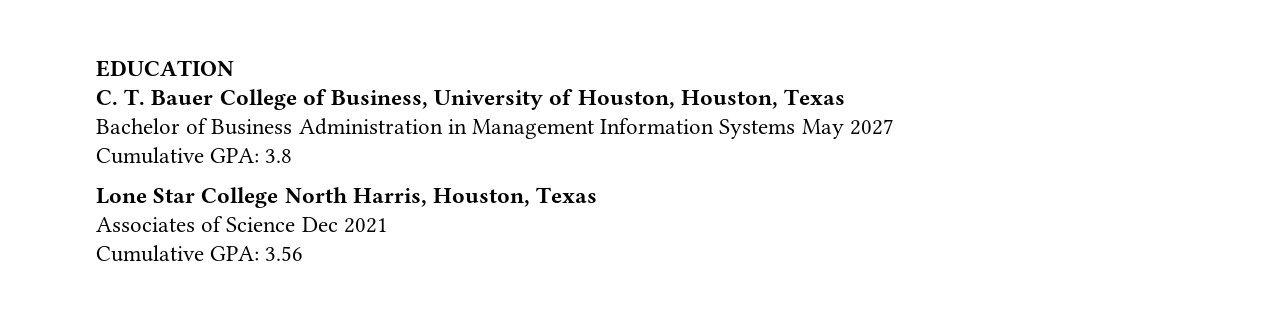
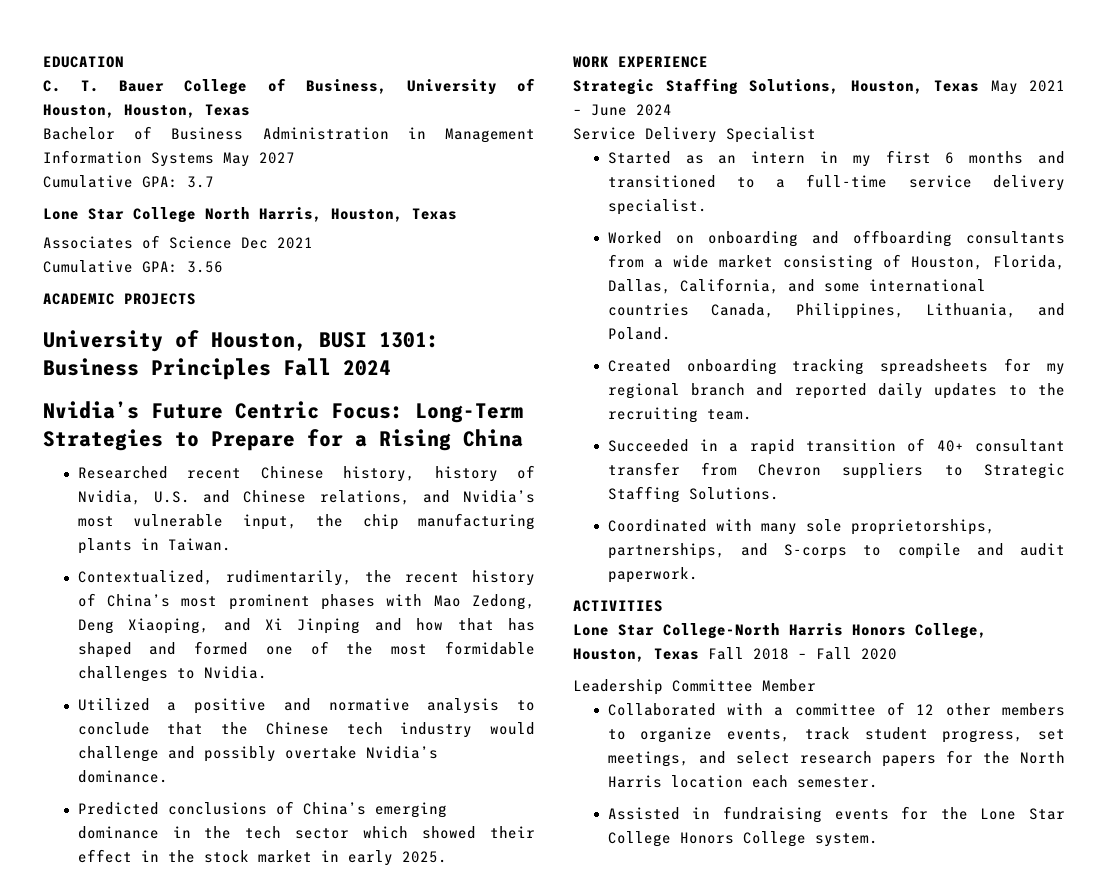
[265,149,293,163] 3.8 -> [187,176,214,188] 3.7
(304, 253) none -> [43,293,196,305] [43,330,439,352] [43,358,391,380] [43,401,523,423] [43,429,523,451] [77,465,535,482] [77,490,535,505] [77,513,535,530] [77,538,231,554] [77,570,535,586] [77,593,535,610] [77,618,535,634] [77,641,535,658] [77,666,267,682] [77,698,535,714] [77,722,535,738] [77,746,438,762] [77,770,168,783] [77,801,447,818] [77,826,535,839] [77,849,447,866] [573,56,708,68] [573,78,1065,95] [573,104,672,116] [573,127,816,143] [607,150,1065,167] [607,174,1065,191] [607,199,707,215] [607,230,1065,247] [607,254,1065,271] [607,278,986,294] [607,303,1065,319] [607,327,671,340] [607,358,1065,375] [607,383,1065,399] [607,407,752,423] [607,438,1065,455] [607,462,1065,479] [607,486,779,503] [607,519,995,535] [607,543,1065,559] [607,567,698,583] [573,600,663,612] [573,623,987,639] [573,647,897,662] [573,679,816,695] [607,702,1065,716] [607,727,1065,743] [607,750,1065,767] [607,775,878,788] [607,806,1065,823] [607,831,878,847] // ACADEMIC PROJECTS // University of Houston, BUSI 1301: Business Principles Fall 2024 // Nvidia’s Future Centric Focus: Long-Term Strategies to Prepare for a Rising China // Researched recent Chinese history, history of Nvidia, U.S. and Chinese relations, and Nvidia’s most vulnerable input, the chip manufacturing plants in Taiwan. // Contextualized, rudimentarily, the recent history of China’s most prominent phases with Mao Zedong, Deng Xiaoping, and Xi Jinping and how that has shaped and formed one of the most formidable challenges to Nvidia. // Utilized a positive and normative analysis to conclude that the Chinese tech industry would challenge and possibly overtake Nvidia’s dominance. // Predicted conclusions of China’s emerging dominance in the tech sector which showed their effect in the stock market in early 2025. // WORK EXPERIENCE // Strategic Staffing Solutions, Houston, Texas May 2021 – June 2024 // Service Delivery Specialist // Started as an intern in my first 6 months and transitioned to a full-time service delivery specialist. // Worked on onboarding and offboarding consultants from a wide market consisting of Houston, Florida, Dallas, California, and some international countries Canada, Philippines, Lithuania, and Poland. // Created onboarding tracking spreadsheets for my regional branch and reported daily updates to the recruiting team. // Succeeded in a rapid transition of 40+ consultant transfer from Chevron suppliers to Strategic Staffing Solutions. // Coordinated with many sole proprietorships, partnerships, and S-corps to compile and audit paperwork. // ACTIVITIES // Lone Star College-North Harris Honors College, Houston, Texas Fall 2018 – Fall 2020 // Leadership Committee Member // Collaborated with a committee of 12 other members to organize events, track student progress, set meetings, and select research papers for the North Harris location each semester. // Assisted in fundraising events for the Lone Star College Honors College system.

